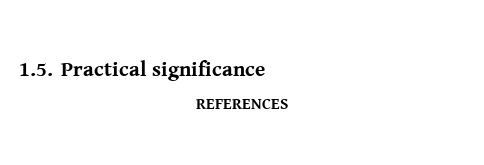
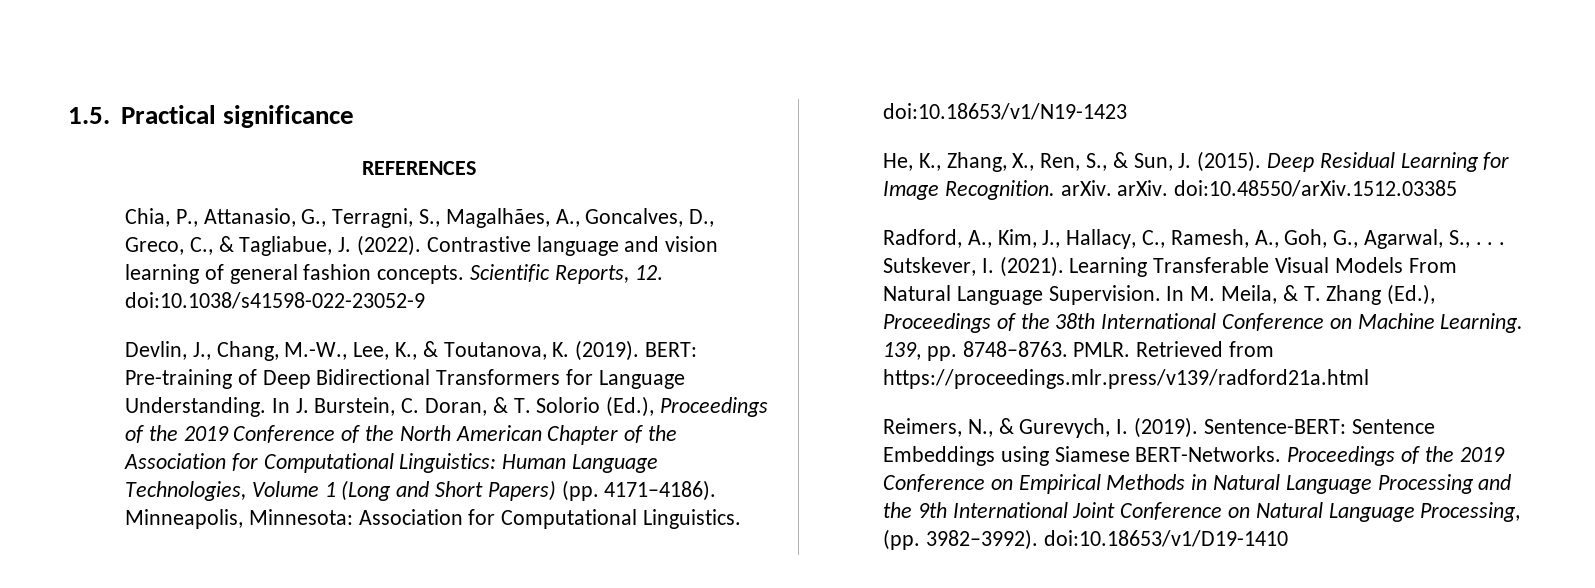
(288, 103) none -> [124,208,715,228] [124,235,719,256] [124,264,663,284] [124,292,425,309] [124,340,698,361] [124,369,685,389] [124,396,769,417] [124,425,678,445] [123,453,658,473] [124,480,717,501] [124,509,741,529] [882,103,1127,120] [882,151,1510,172] [882,180,1458,200] [882,229,1506,249] [882,256,1457,277] [882,284,1436,305] [882,313,1524,333] [882,341,1274,361] [882,369,1369,389] [882,417,1435,438] [882,446,1505,466] [882,474,1512,494] [882,502,1521,522] [882,529,1288,550] // Chia, P., Attanasio, G., Terragni, S., Magalhães, A., Goncalves, D., Greco, C., & Tagliabue, J. (2022). Contrastive language and vision learning of general fashion concepts. Scientific Reports, 12. doi:10.1038/s41598-022-23052-9 // Devlin, J., Chang, M.-W., Lee, K., & Toutanova, K. (2019). BERT: Pre-training of Deep Bidirectional Transformers for Language Understanding. In J. Burstein, C. Doran, & T. Solorio (Ed.), Proceedings of the 2019 Conference of the North American Chapter of the Association for Computational Linguistics: Human Language Technologies, Volume 1 (Long and Short Papers) (pp. 4171–4186). Minneapolis, Minnesota: Association for Computational Linguistics. doi:10.18653/v1/N19-1423 // He, K., Zhang, X., Ren, S., & Sun, J. (2015). Deep Residual Learning for Image Recognition. arXiv. arXiv. doi:10.48550/arXiv.1512.03385 // Radford, A., Kim, J., Hallacy, C., Ramesh, A., Goh, G., Agarwal, S., . . . Sutskever, I. (2021). Learning Transferable Visual Models From Natural Language Supervision. In M. Meila, & T. Zhang (Ed.), Proceedings of the 38th International Conference on Machine Learning. 139, pp. 8748–8763. PMLR. Retrieved from https://proceedings.mlr.press/v139/radford21a.html // Reimers, N., & Gurevych, I. (2019). Sentence-BERT: Sentence Embeddings using Siamese BERT-Networks. Proceedings of the 2019 Conference on Empirical Methods in Natural Language Processing and the 9th International Joint Conference on Natural Language Processing, (pp. 3982–3992). doi:10.18653/v1/D19-1410

